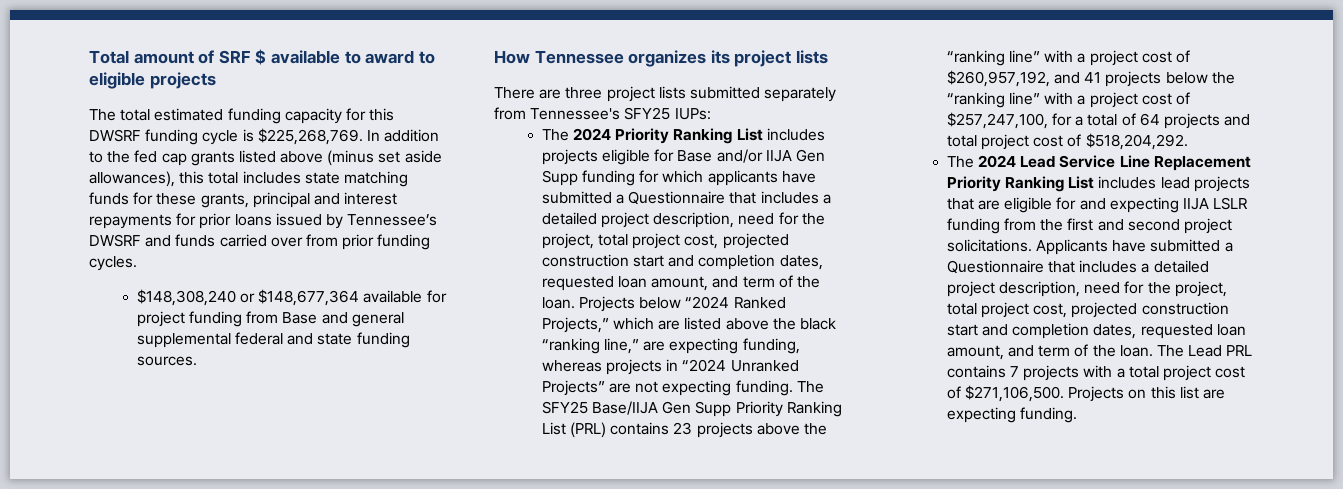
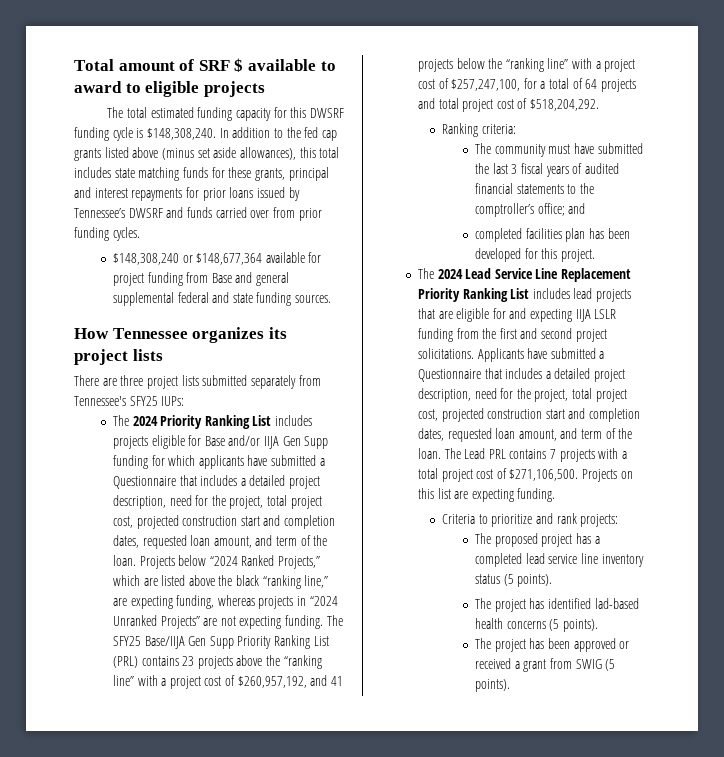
[257,128,363,145] $225,268,769. -> [146,128,216,140] $148,308,240.
(1188, 141) none -> [441,123,516,137] [475,143,643,157] [475,163,620,177] [475,183,595,194] [475,203,586,217] [475,228,630,242] [475,248,596,262] // Ranking criteria: // The community must have submitted the last 3 fiscal years of audited financial statements to the comptroller’s office; and // completed facilities plan has been developed for this project.
(1078, 415) none -> [441,513,619,527] [475,533,600,547] [475,553,644,567] [475,574,553,587] [475,598,639,612] [475,618,599,632] [475,638,630,652] [475,658,616,672] [475,679,511,692] // Criteria to prioritize and rank projects: // The proposed project has a completed lead service line inventory status (5 points). // The project has identified lad-based health concerns (5 points). // The project has been approved or received a grant from SWIG (5 points).

